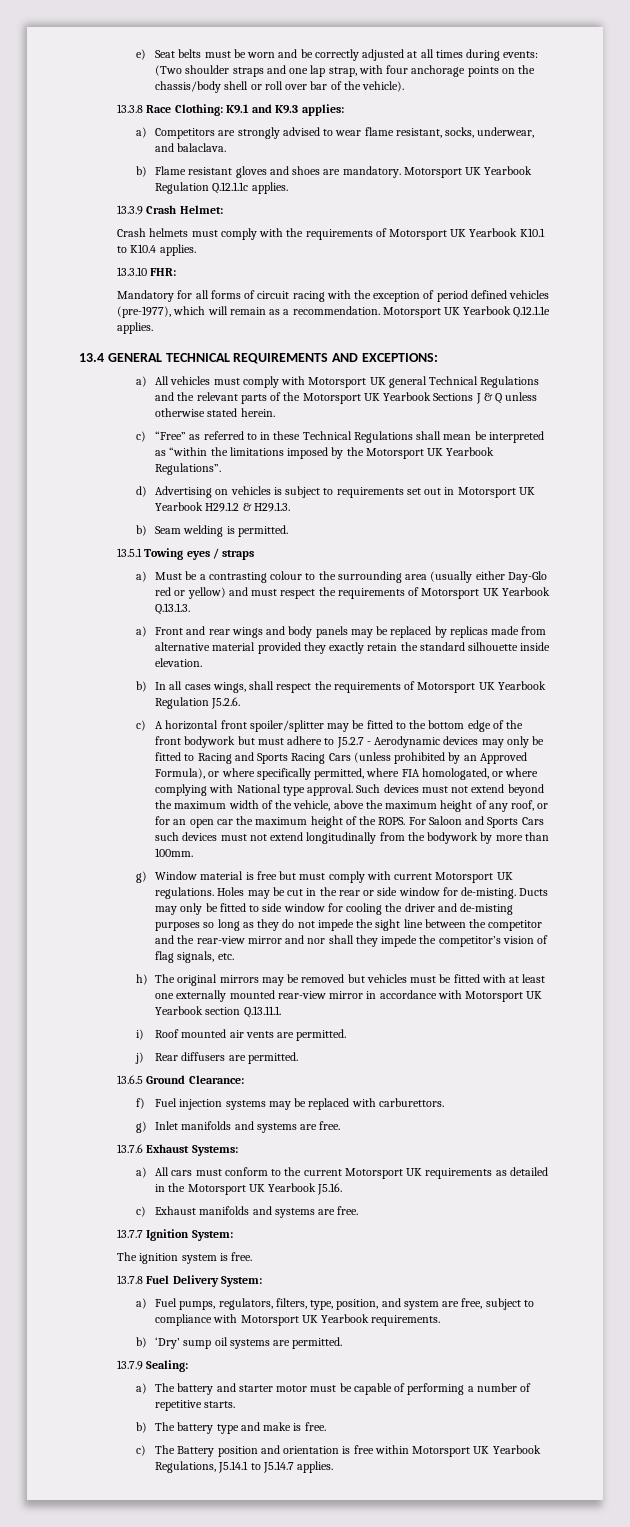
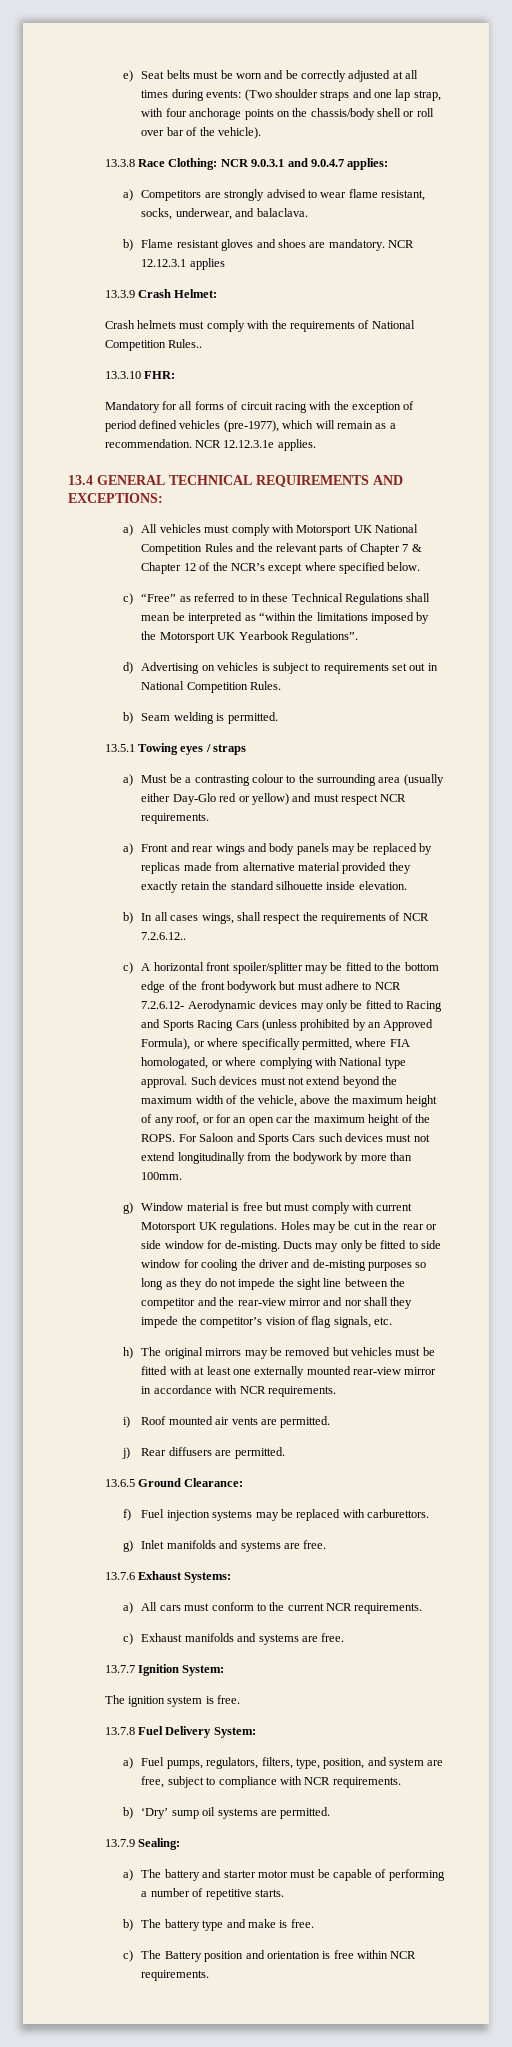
[225,104,299,114] K9.1 and K9.3 -> [220,158,344,167] NCR 9.0.3.1 and 9.0.4.7
[403,166,533,178] [155,182,288,194] Motorsport UK Yearbook Regulation Q.12.1.1c applies. -> [388,240,415,248] [141,258,225,270] NCR 12.12.3.1 applies
[389,228,545,240] [117,244,196,256] Motorsport UK Yearbook K10.1 to K10.4 applies. -> [371,320,415,329] [104,339,203,351] National Competition Rules..
[382,306,551,318] Motorsport UK Yearbook Q.12.1.1e -> [195,440,275,448] NCR 12.12.3.1e
[388,376,540,388] general Technical Regulations -> [375,524,419,533] [141,543,233,555] National Competition Rules
[283,392,538,404] [155,408,275,417] the Motorsport UK Yearbook Sections J & Q unless otherwise stated herein. -> [360,543,422,555] [141,562,421,574] Chapter 7 & Chapter 12 of the NCR’s except where specified below.
[457,487,535,498] [155,502,290,512] Motorsport UK Yearbook H29.1.2 & H29.1.3. -> [141,681,282,693] National Competition Rules.
[318,587,550,599] [155,603,191,615] the requirements of Motorsport UK Yearbook Q.13.1.3. -> [380,794,407,802] [141,813,210,824] NCR requirements.
[417,681,546,693] [155,697,241,709] Motorsport UK Yearbook Regulation J5.2.6. -> [402,913,429,921] [141,932,187,940] NCR 7.2.6.12..
[336,737,371,748] J5.2.7 - -> [374,982,401,990] [141,1001,185,1009] NCR 7.2.6.12-
[465,991,543,1002] [155,1006,281,1018] Motorsport UK Yearbook section Q.13.11.1. -> [239,1386,336,1397] NCR requirements.
[344,1167,548,1179] [155,1183,343,1195] Motorsport UK requirements as detailed in the Motorsport UK Yearbook J5.16. -> [326,1603,423,1614] NCR requirements.
[240,1314,370,1326] Motorsport UK Yearbook -> [304,1777,331,1785] NCR
[412,1445,541,1457] [155,1461,334,1473] Motorsport UK Yearbook Regulations, J5.14.1 to J5.14.7 applies. -> [390,1951,417,1959] [141,1970,210,1981] NCR requirements.

